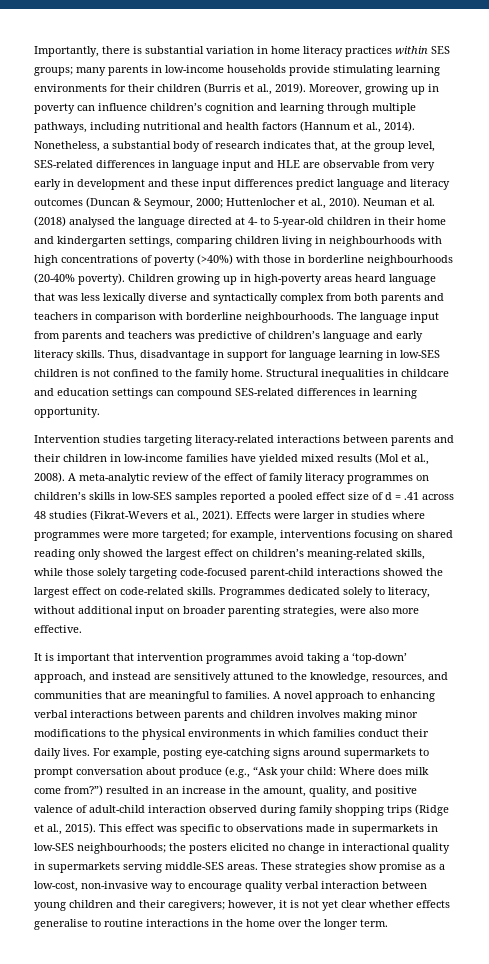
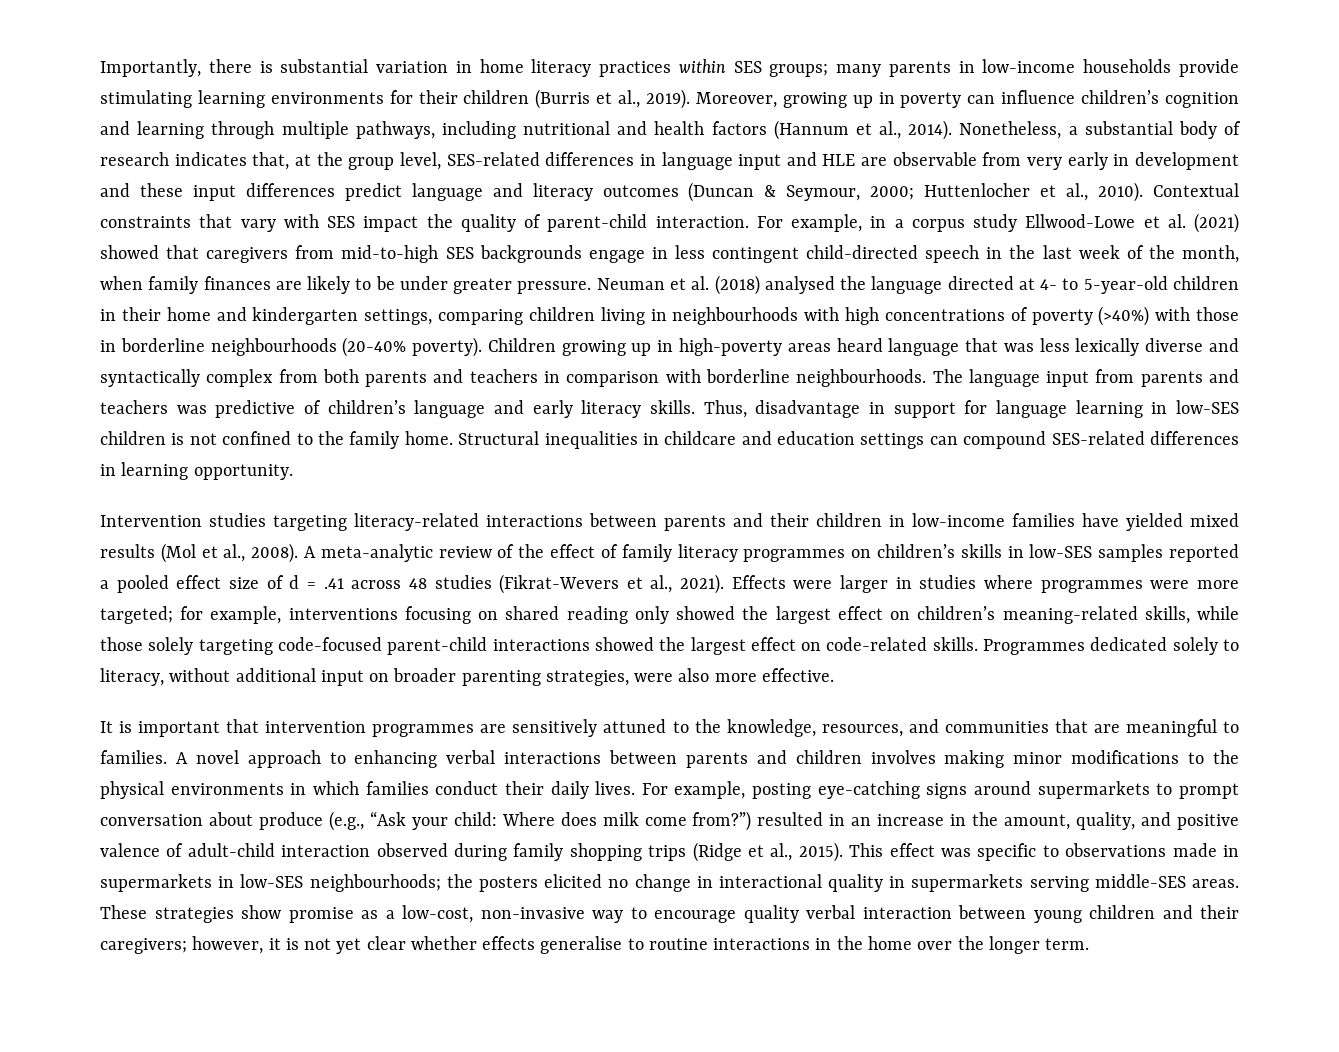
(360, 202) none -> [1152,183,1239,197] [100,213,1239,233] [100,245,1239,263] [100,276,592,294] Contextual constraints that vary with SES impact the quality of parent-child interaction. For example, in a corpus study Ellwood-Lowe et al. (2021) showed that caregivers from mid-to-high SES backgrounds engage in less contingent child-directed speech in the last week of the month, when family finances are likely to be under greater pressure.
[275,652,407,664] [34,672,151,683] avoid taking a ‘top-down’ approach, and instead -> (475, 730) none

